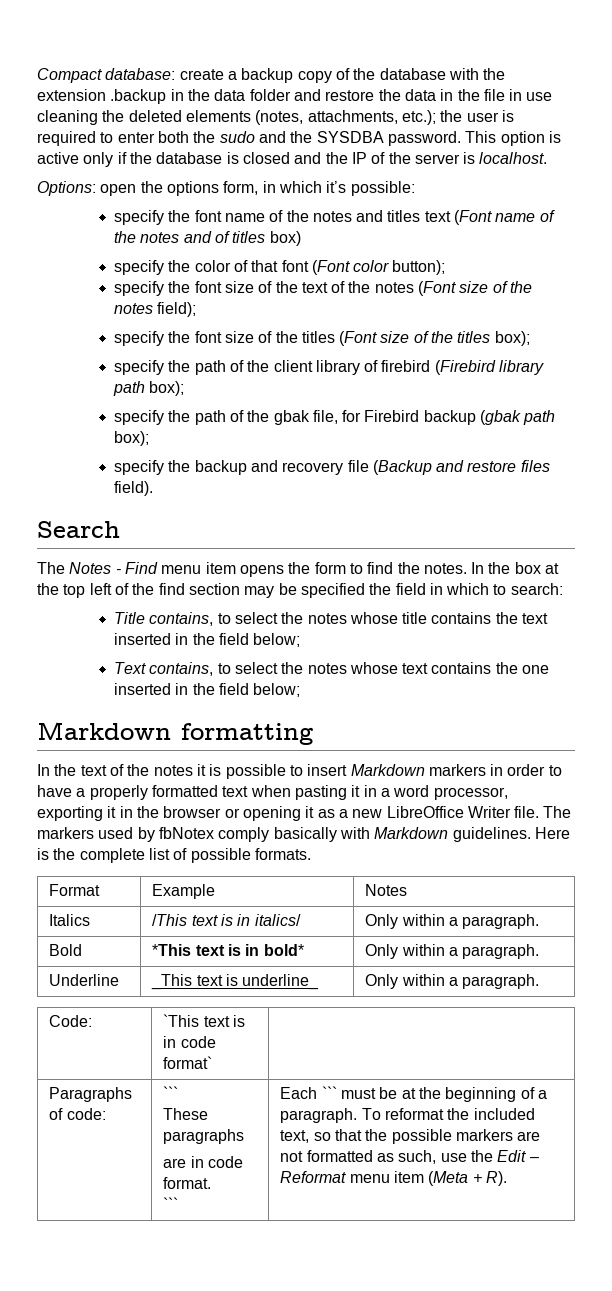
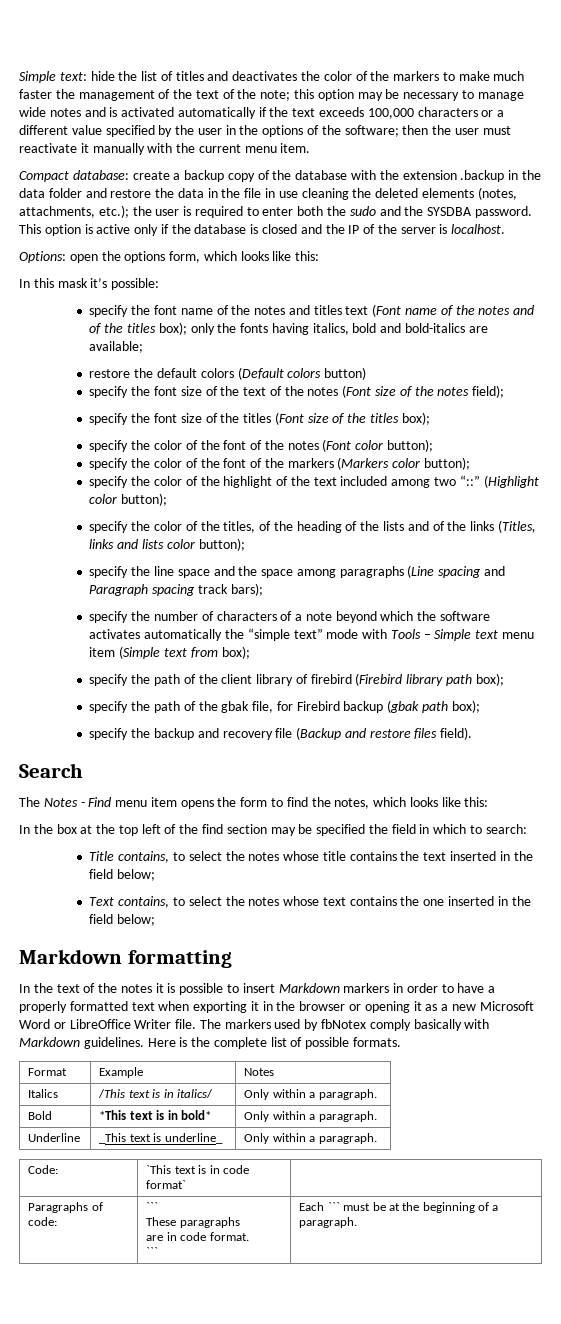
(37, 75) none -> [19,71,525,83] [19,89,524,101] [19,107,505,119] [19,125,511,137] [19,143,311,155] Simple text: hide the list of titles and deactivates the color of the markers to make much faster the management of the text of the note; this option may be necessary to manage wide notes and is activated automatically if the text exceeds 100,000 characters or a different value specified by the user in the options of the software; then the user must reactivate it manually with the current menu item. //
[262,181,322,193] in which -> [203,251,320,261] [19,278,88,288] which looks like this: // In this mask
[232,231,301,246] [113,260,446,275] titles box) // specify the color of that font (Font color button); -> [104,322,488,335] [89,341,144,353] [89,367,367,380] the titles box); only the fonts having italics, bold and bold-italics are available; // restore the default colors (Default colors button)
(530, 338) none -> [89,439,433,452] [89,457,470,470] [89,475,539,488] [89,493,168,506] [89,520,536,533] [89,538,245,551] [89,565,505,578] [89,583,263,596] [89,611,490,623] [89,628,534,641] [89,646,250,659] // specify the color of the font of the notes (Font color button); // specify the color of the font of the markers (Markers color button); // specify the color of the highlight of the text included among two “::” (Highlight color button); // specify the color of the titles, of the heading of the lists and of the links (Titles, links and lists color button); // specify the line space and the space among paragraphs (Line spacing and Paragraph spacing track bars); // specify the number of characters of a note beyond which the software activates automatically the “simple text” mode with Tools – Simple text menu item (Simple text from box);
[423,563,467,574] notes. -> [334,797,489,809] notes, which looks like this: //
[294,785,508,800] pasting it in a word processor, -> (190, 1006) none
(383, 813) none -> [479,1001,534,1011] [19,1019,66,1029] Microsoft Word or
[361,1108,535,1120] [280,1129,541,1144] [280,1150,539,1164] [280,1171,507,1186] To reformat the included text, so that the possible markers are not formatted as such, use the Edit – Reformat menu item (Meta + R). -> (358, 1222) none

